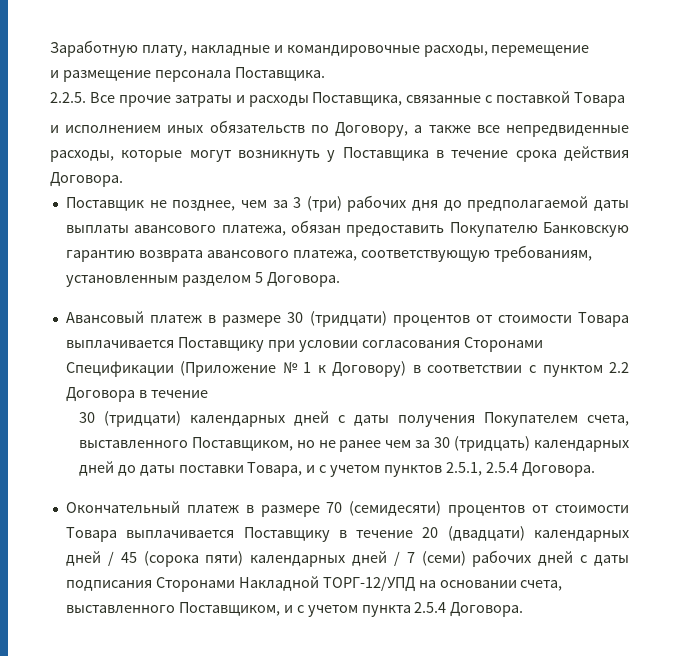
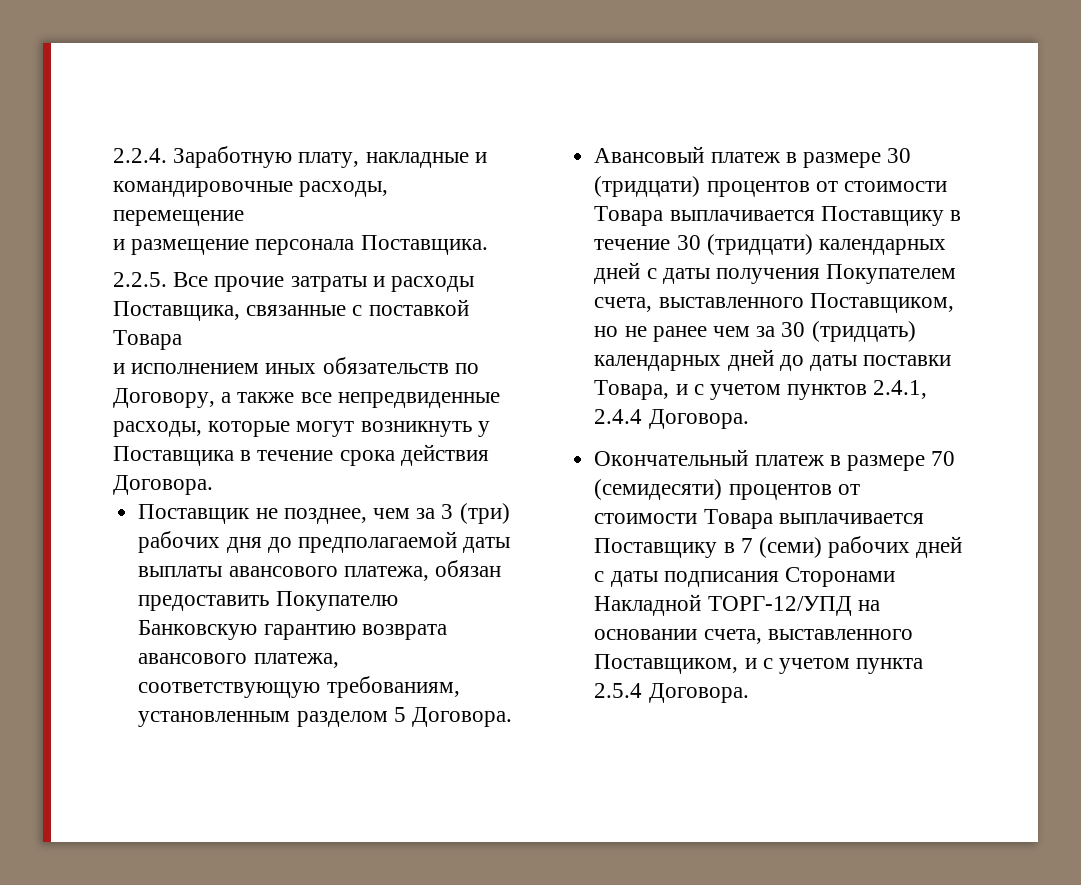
(50, 48) none -> [113,148,167,163] 2.2.4.
[267,337,543,352] [65,361,629,377] [65,387,208,402] при условии согласования Сторонами Спецификации (Приложение № 1 к Договору) в соответствии с пунктом 2.2 Договора в течение // -> [949,210,961,221] [594,239,671,250] в течение
[445,462,518,476] 2.5.1, 2.5.4 -> [873,380,928,399] [594,409,643,424] 2.4.1, 2.4.4
[356,526,629,542] [65,551,400,567] течение 20 (двадцати) календарных дней / 45 (сорока пяти) календарных дней / -> (735, 547) none

